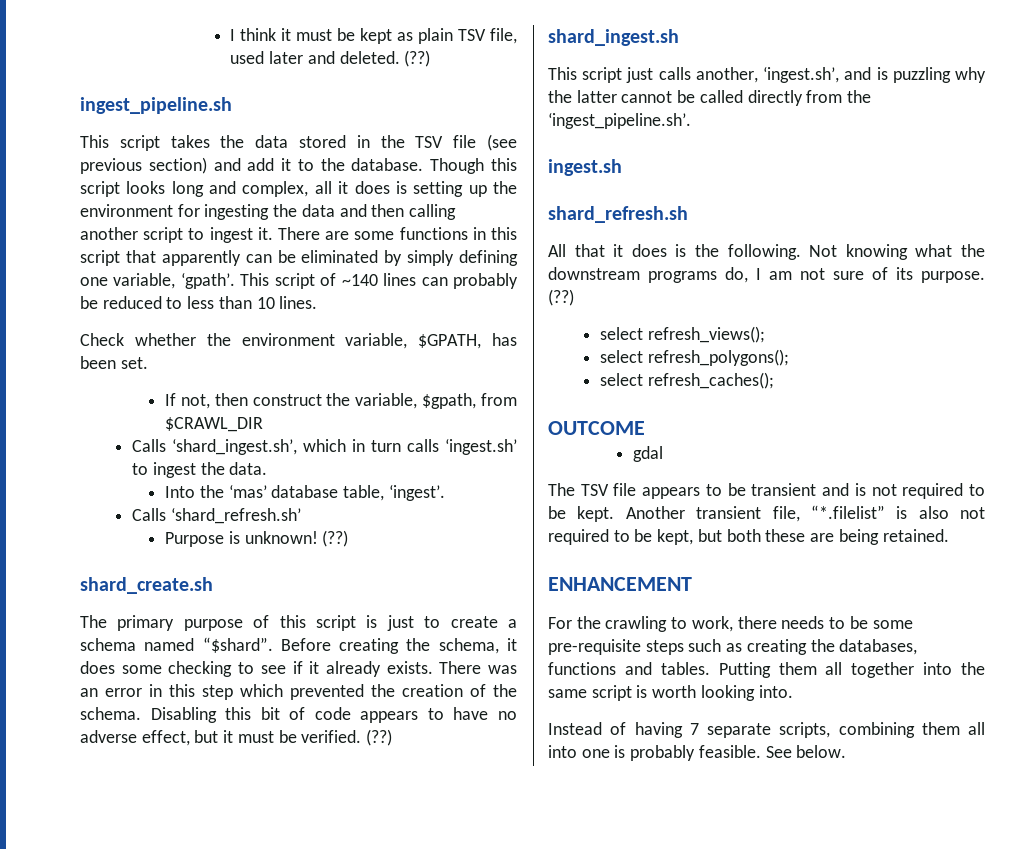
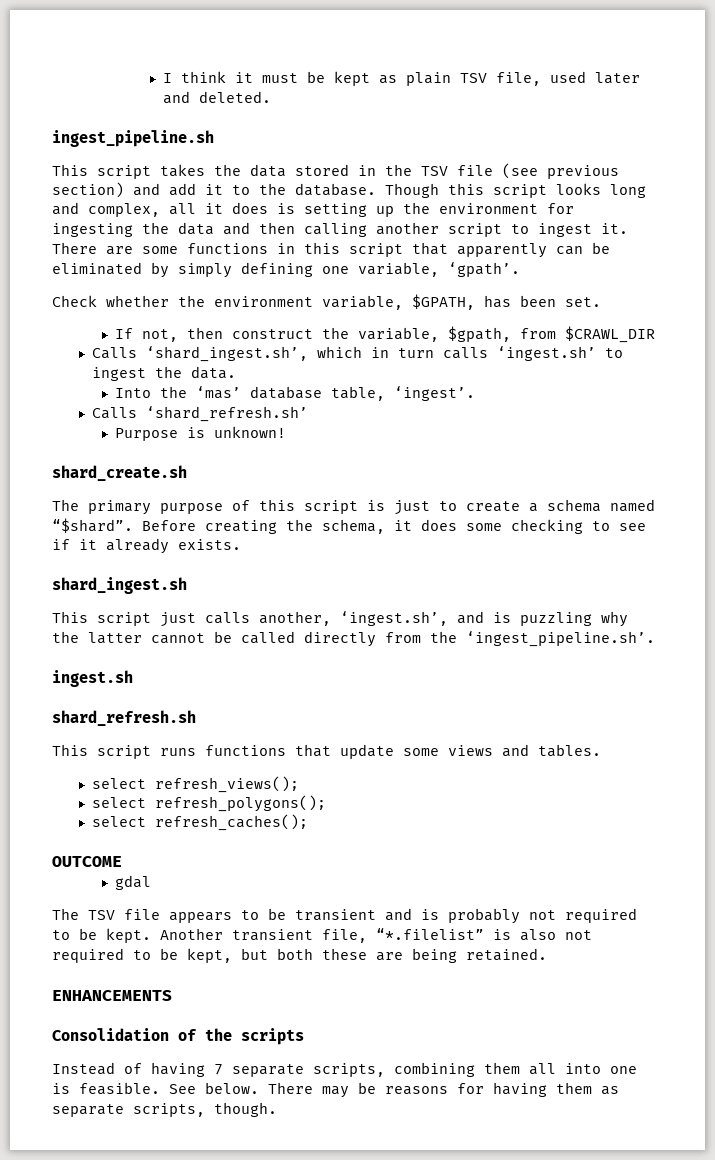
[404,50,431,67] (??) -> (271, 97) none
[240,273,519,289] [80,296,318,309] This script of ~140 lines can probably be reduced to less than 10 lines. -> (520, 269) none
[322,530,349,547] (??) -> (287, 432) none
[439,661,517,674] [80,684,517,700] [80,707,517,723] [80,729,393,746] There was an error in this step which prevented the creation of the schema. Disabling this bit of code appears to have no adverse effect, but it must be verified. (??) -> (241, 544) none
[548,244,985,260] [548,267,985,283] [548,289,574,306] All that it does is the following. Not knowing what the downstream programs do, I am not sure of its purpose. (??) -> [52,744,601,759] This script runs functions that update some views and tables.
(866, 489) none -> [448,908,520,924] probably
[548,577,692,591] [548,616,913,632] [548,639,918,655] [548,662,985,678] [548,685,793,701] ENHANCEMENT // For the crawling to work, there needs to be some pre-requisite steps such as creating the databases, functions and tables. Putting them all together into the same script is worth looking into. -> [52,990,172,1001] [52,1028,304,1045] ENHANCEMENTS // Consolidation of the scripts
[630,745,696,761] probably -> (70, 1088) none
(847, 751) none -> [268,1082,619,1098] [52,1102,277,1117] There may be reasons for having them as separate scripts, though.

